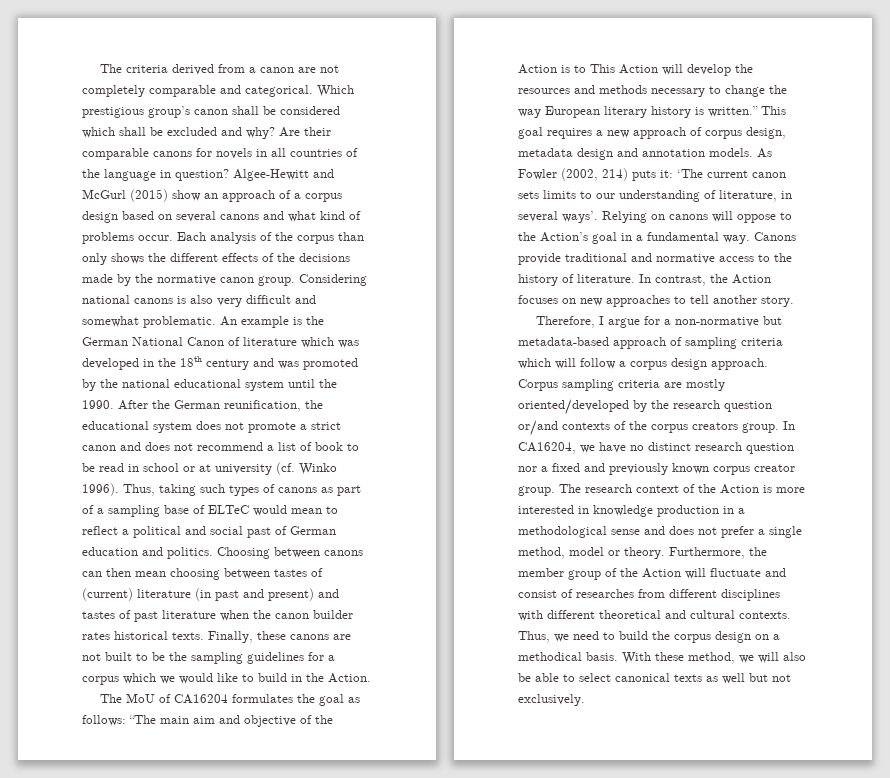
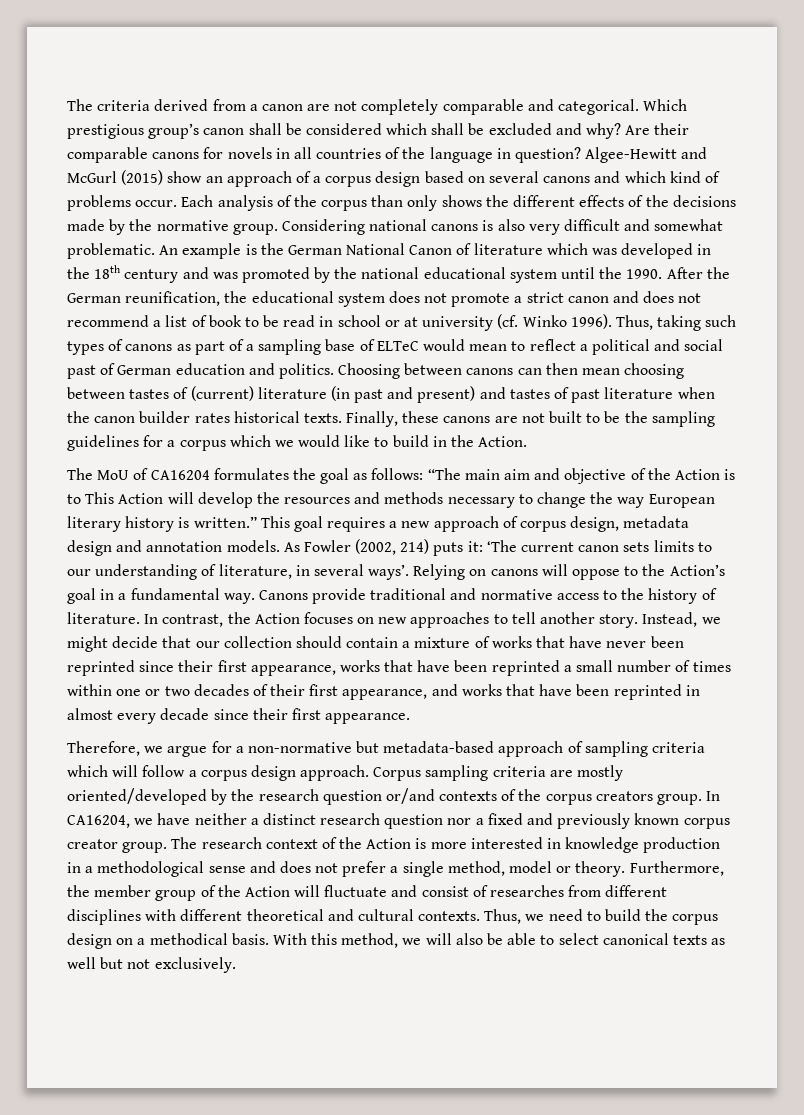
[288,211,316,222] what -> [624,171,666,183] which
[220,277,254,283] canon -> (229, 225) none
(794, 301) none -> [642,612,721,627] [67,636,684,652] [67,660,731,676] [67,684,700,700] [67,708,411,724] Instead, we might decide that our collection should contain a mixture of works that have never been reprinted since their first appearance, works that have been reprinted a small number of times within one or two decades of their first appearance, and works that have been reprinted in almost every decade since their first appearance.
[599,316,605,325] I -> [144,746,164,753] we
[630,445,644,451] no -> [194,813,259,825] neither a
[655,652,684,661] these -> [311,933,338,945] this

